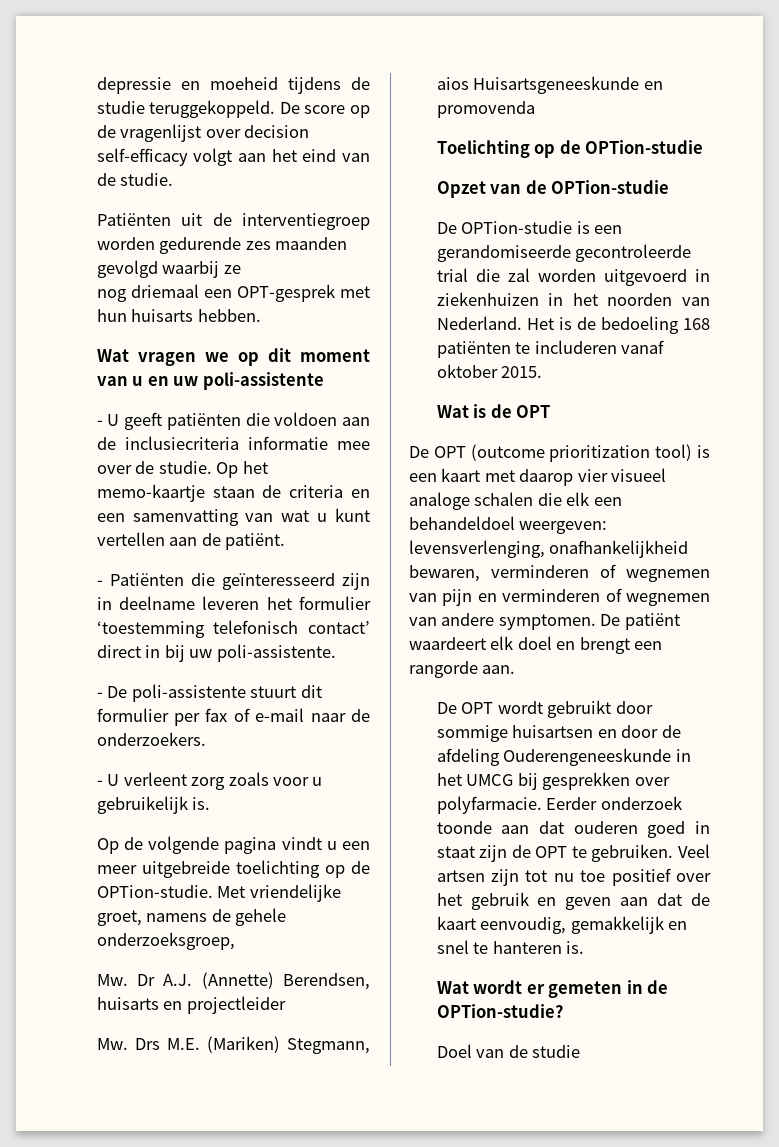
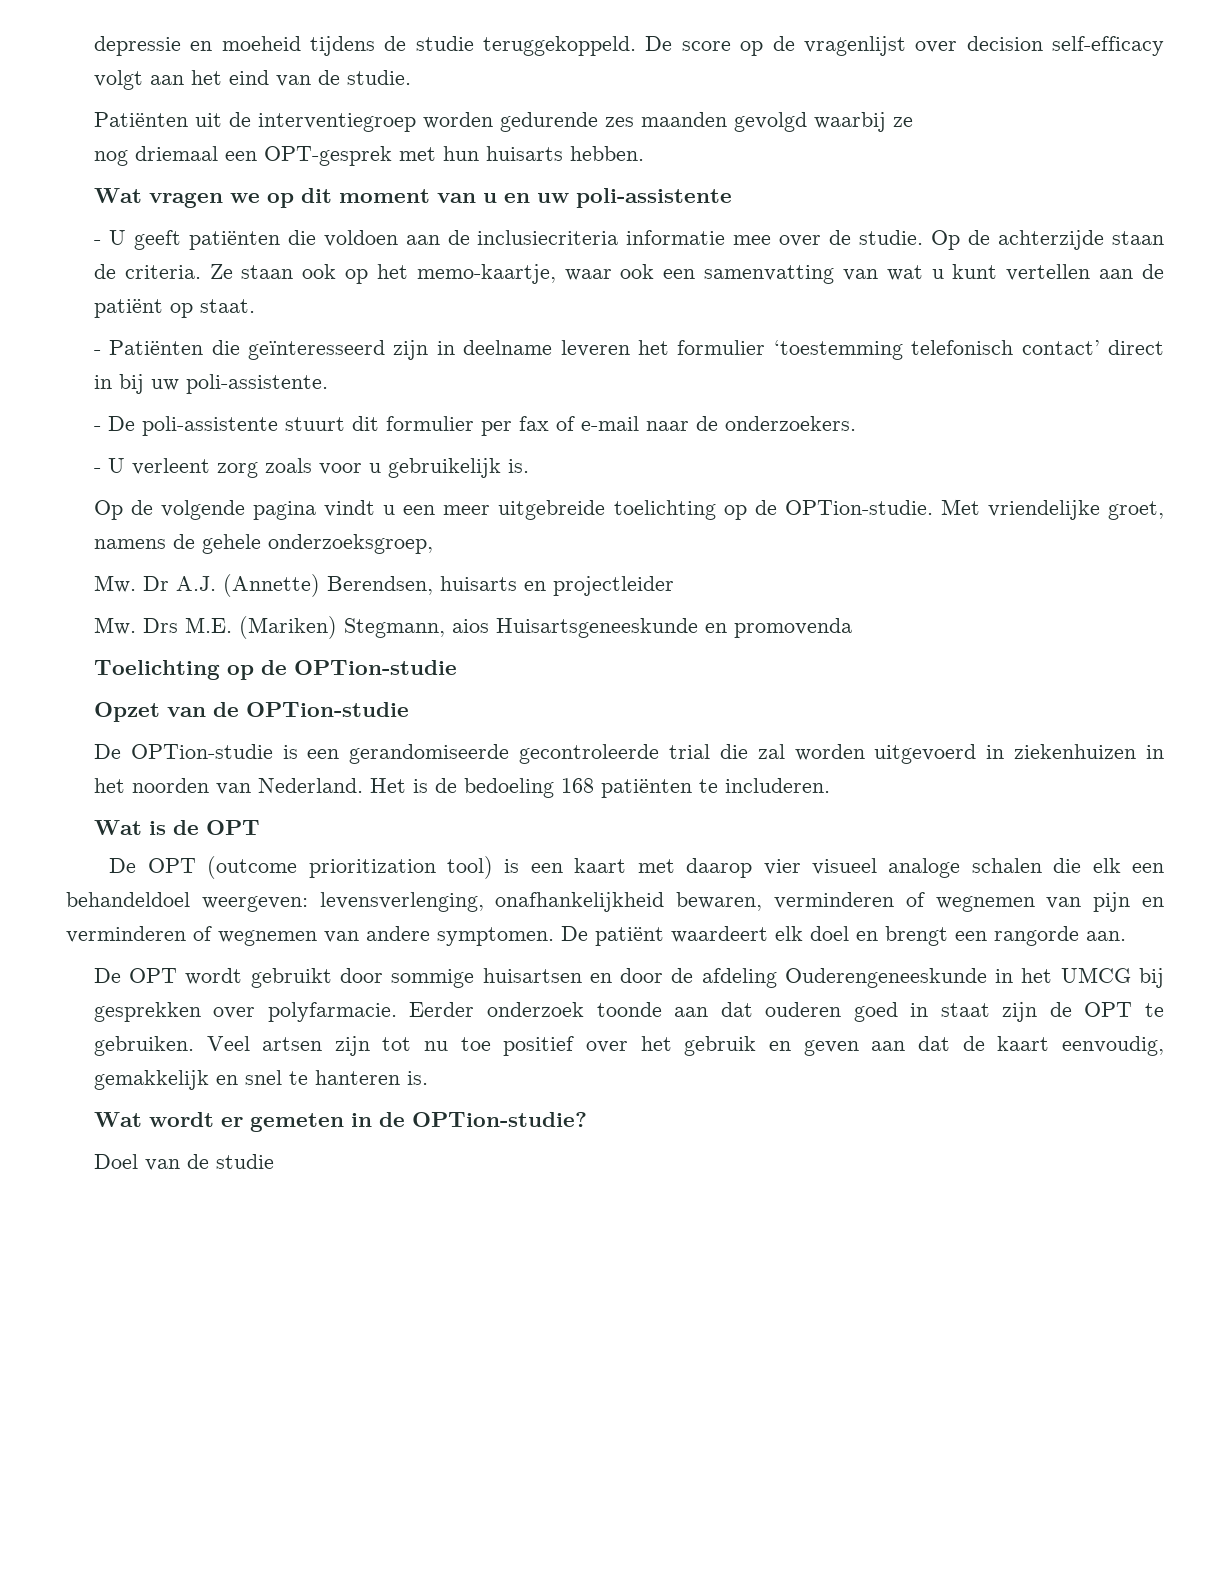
[242,461,268,474] [96,484,370,502] het memo-kaartje staan de criteria en -> [968,230,1164,250] [93,264,655,284] de achterzijde staan de criteria. Ze staan ook op het memo-kaartje, waar ook
[225,533,286,550] patiënt. -> [93,299,255,318] patiënt op staat.
[534,340,665,354] [436,364,543,378] includeren vanaf oktober 2015. -> [724,778,830,793] includeren.

